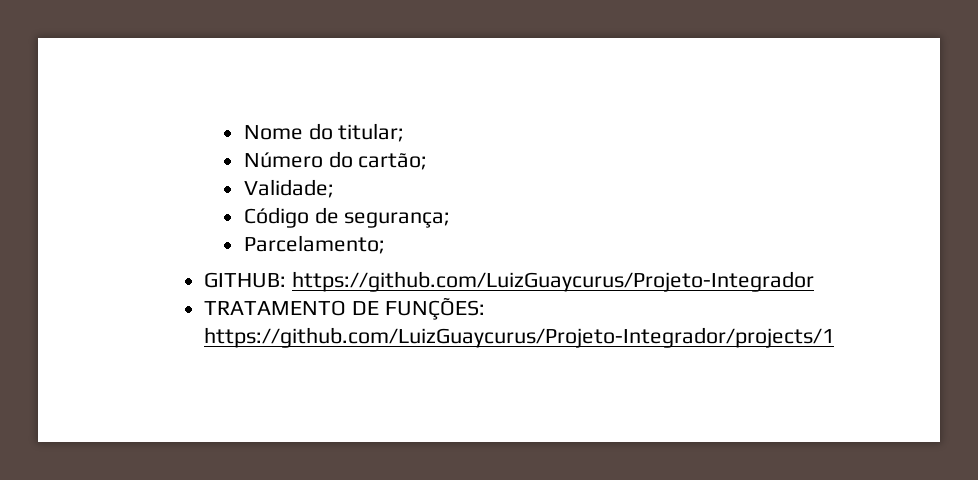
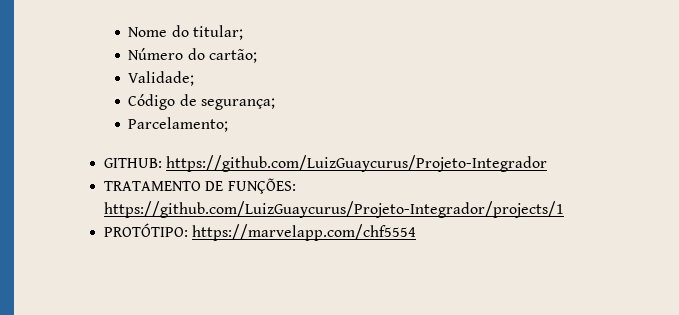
(835, 337) none -> [104,223,417,241] // PROTÓTIPO: https://marvelapp.com/chf5554

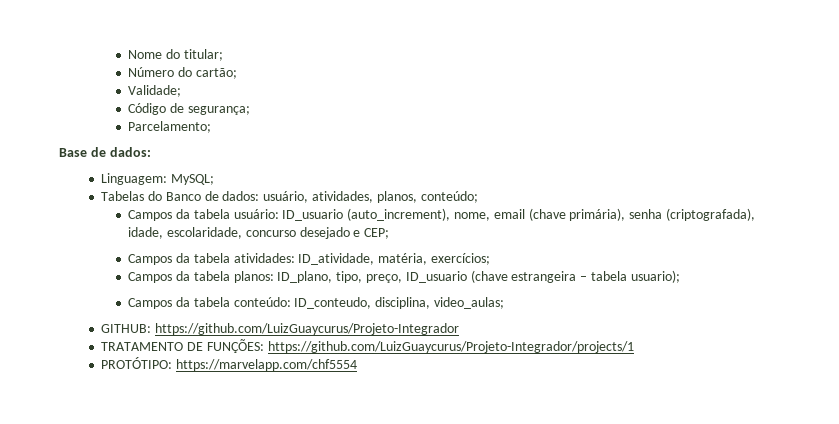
(229, 124) none -> [59,147,151,157] [101,173,215,185] [101,191,478,203] [128,208,755,221] [128,227,390,239] [128,253,490,265] [128,270,680,283] [128,297,504,309] // Base de dados: // Linguagem: MySQL; // Tabelas do Banco de dados: usuário, atividades, planos, conteúdo; // Campos da tabela usuário: ID_usuario (auto_increment), nome, email (chave primária), senha (criptografada), idade, escolaridade, concurso desejado e CEP; // Campos da tabela atividades: ID_atividade, matéria, exercícios; // Campos da tabela planos: ID_plano, tipo, preço, ID_usuario (chave estrangeira – tabela usuario); // Campos da tabela conteúdo: ID_conteudo, disciplina, video_aulas;

